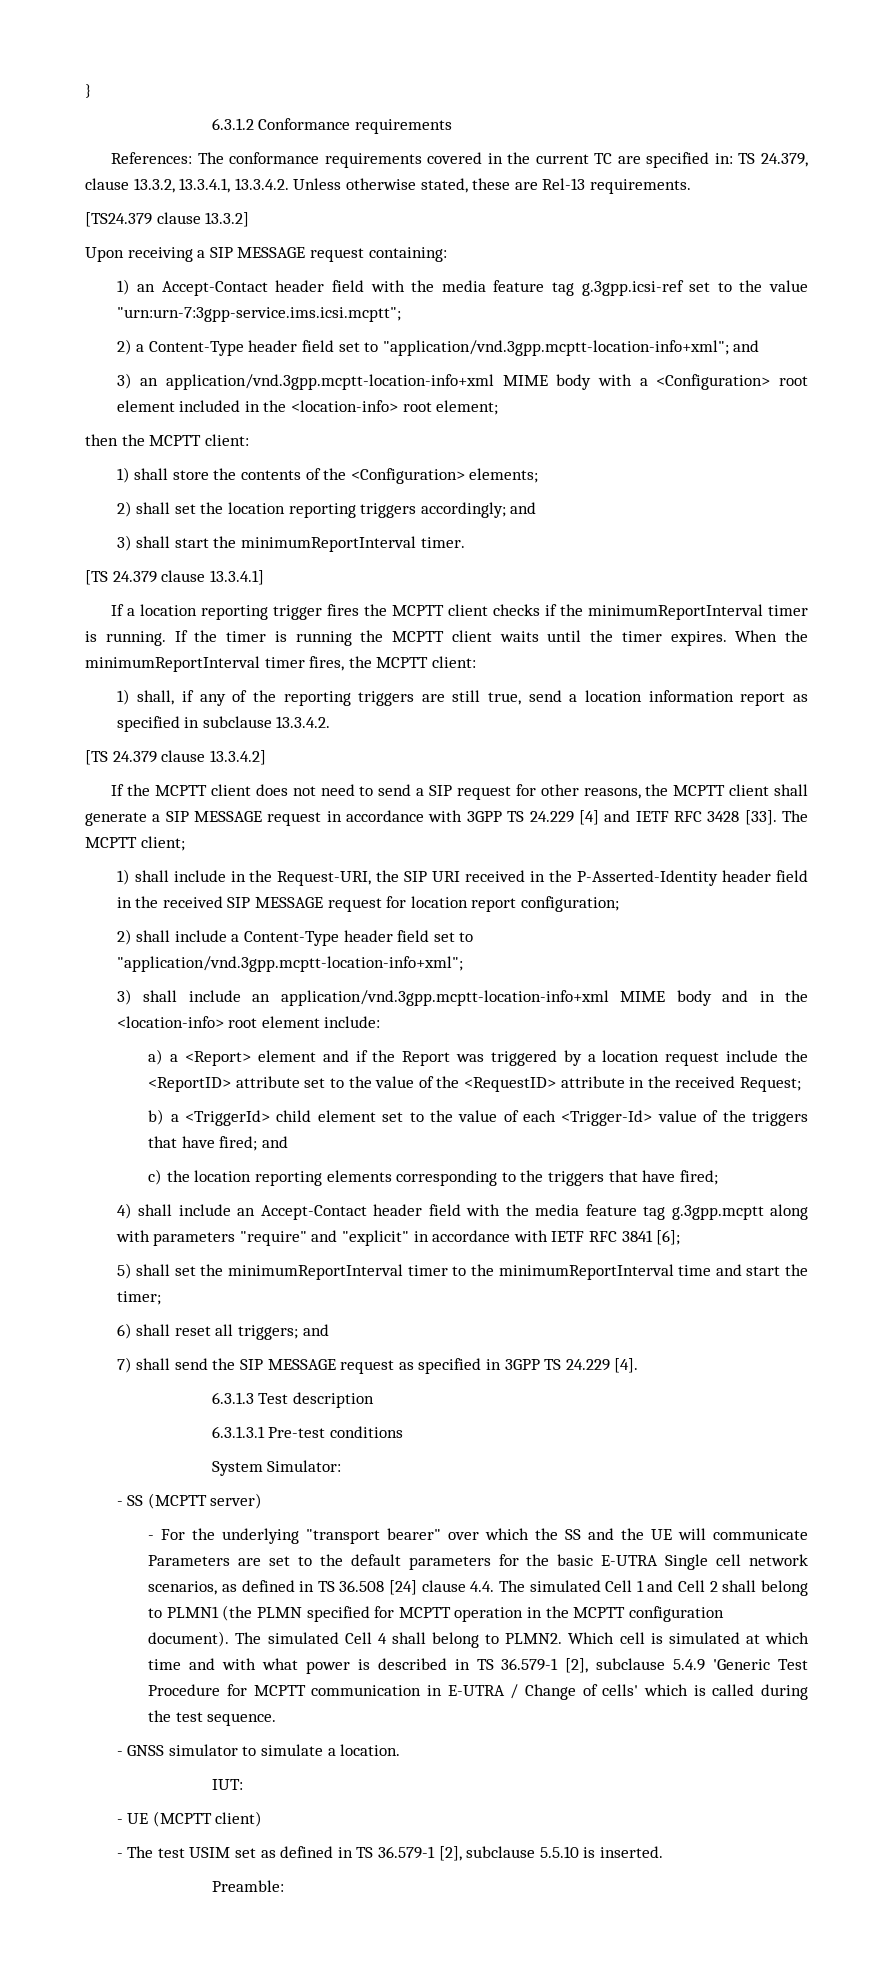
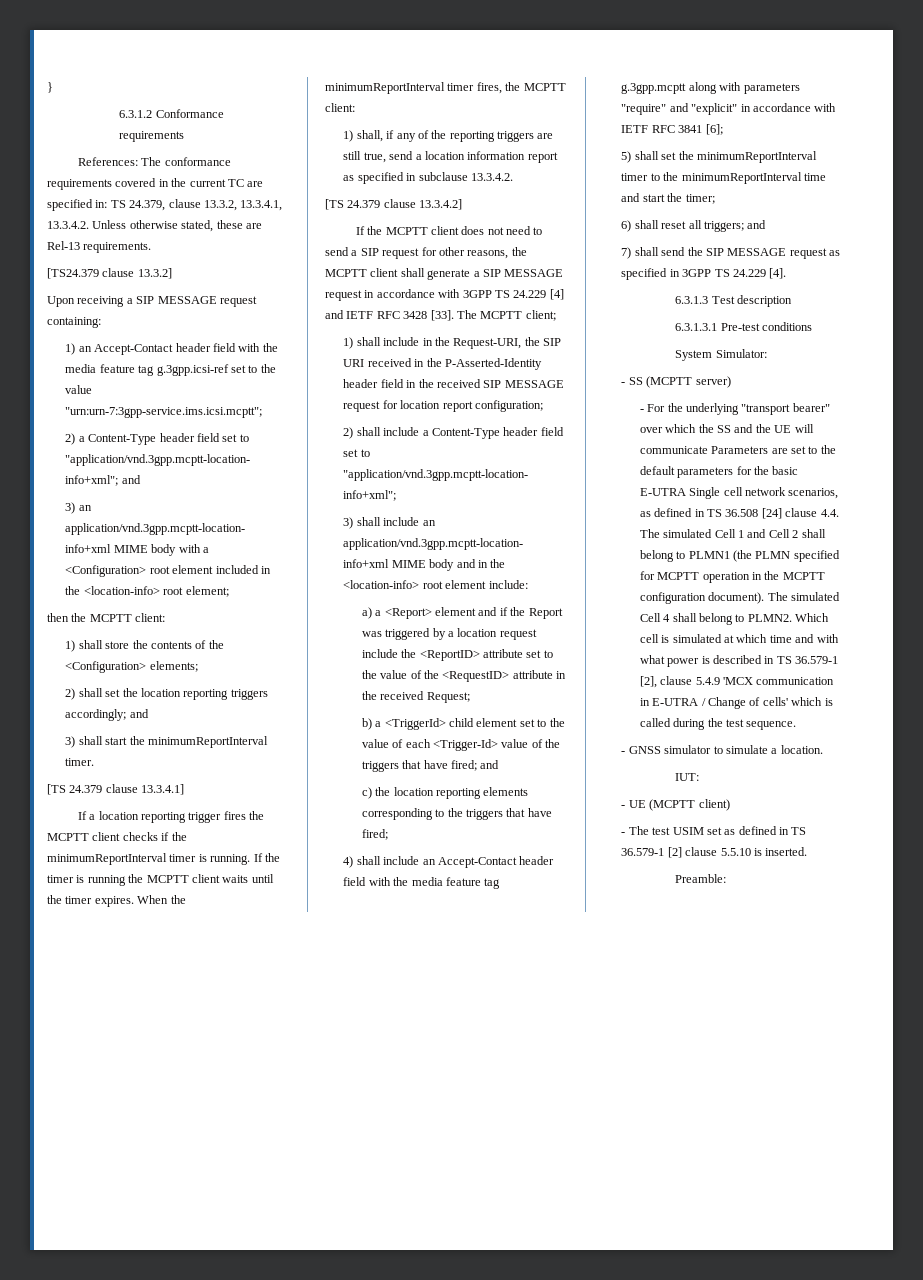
[596,1658,808,1671] [148,1684,306,1696] subclause 5.4.9 'Generic Test Procedure for MCPTT -> [660,676,754,685] clause 5.4.9 'MCX
[438,1846,536,1861] [2], subclause -> [667,847,718,858] [2] clause

